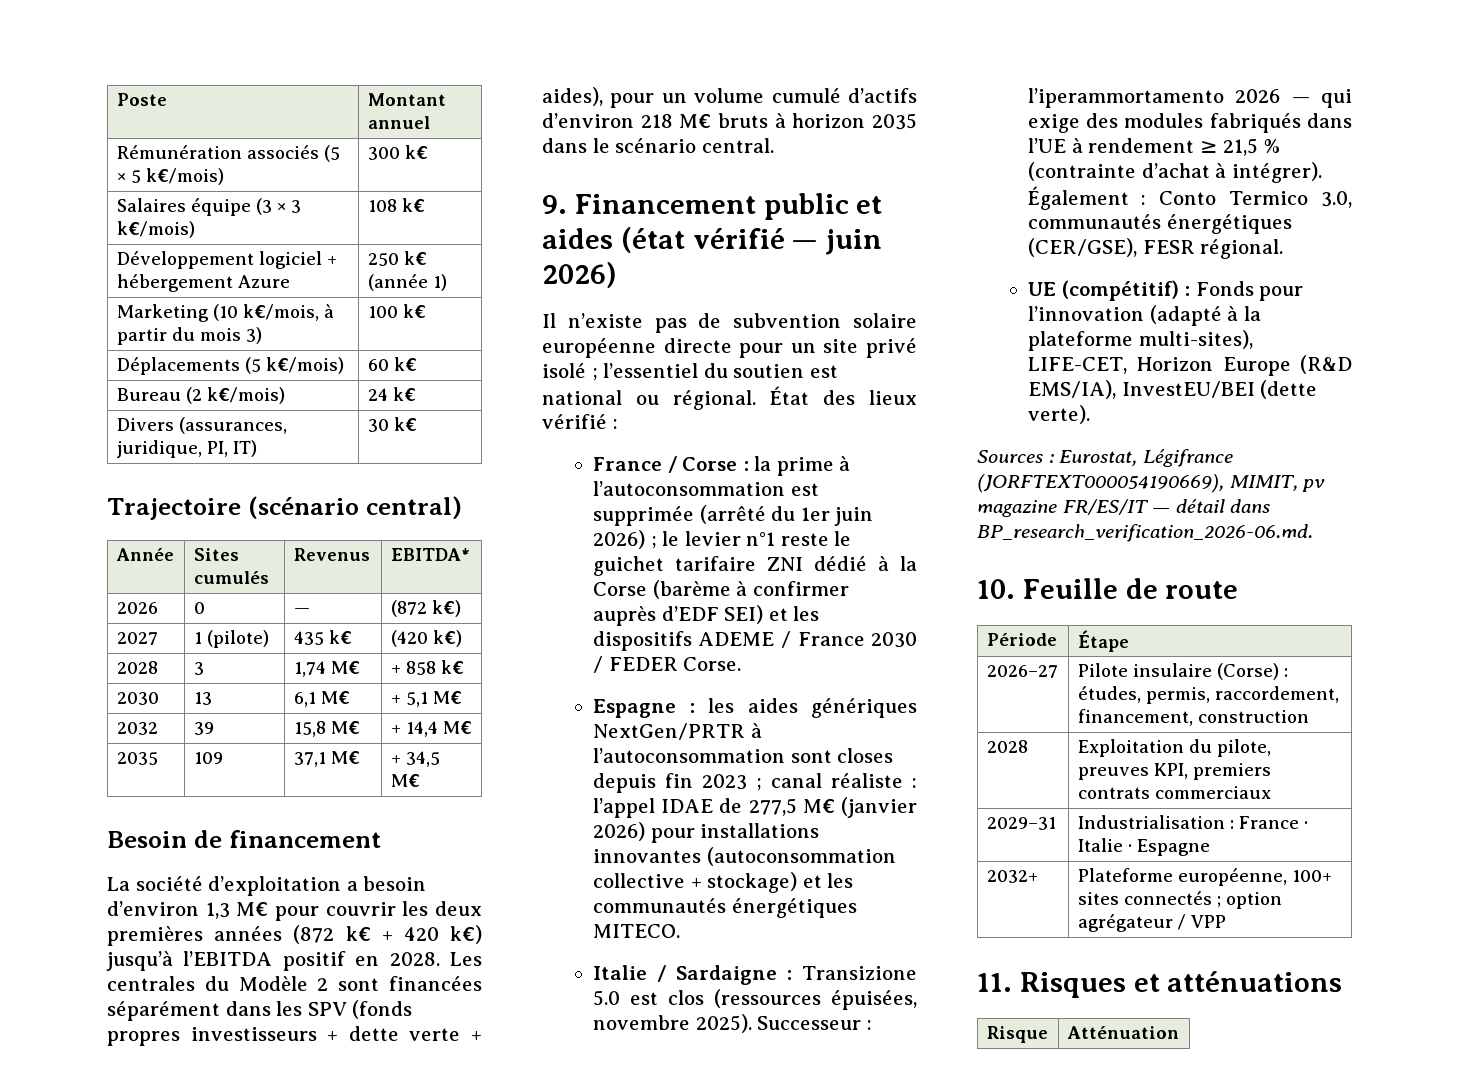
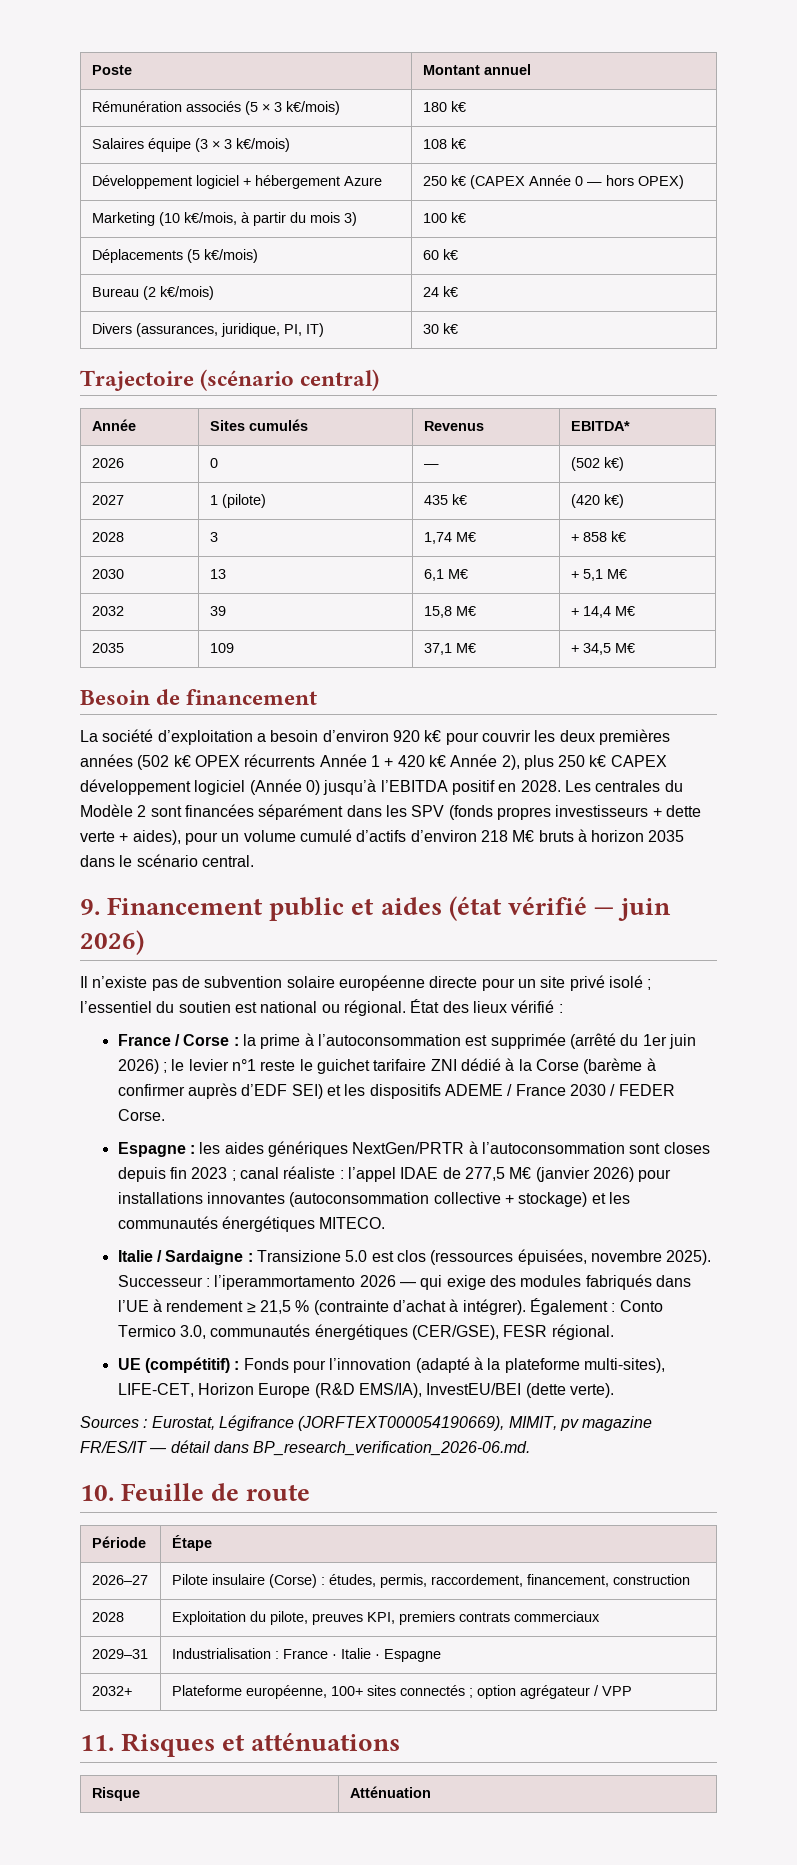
[130,168,224,185] [367,147,400,160] 5 k€/mois) | 300 -> [273,101,340,115] [422,102,447,112] 3 k€/mois) | 180
[367,274,447,291] (année 1) -> [469,175,684,189] (CAPEX Année 0 — hors OPEX)
[390,600,427,617] (872 -> [570,457,600,471] (502
[205,902,269,919] 1,3 M€ -> [392,730,442,742] 920 k€
[293,925,483,944] (872 k€ + 420 k€) -> [137,754,667,770] [80,779,320,795] (502 k€ OPEX récurrents Année 1 + 420 k€ Année 2), plus 250 k€ CAPEX développement logiciel (Année 0)

